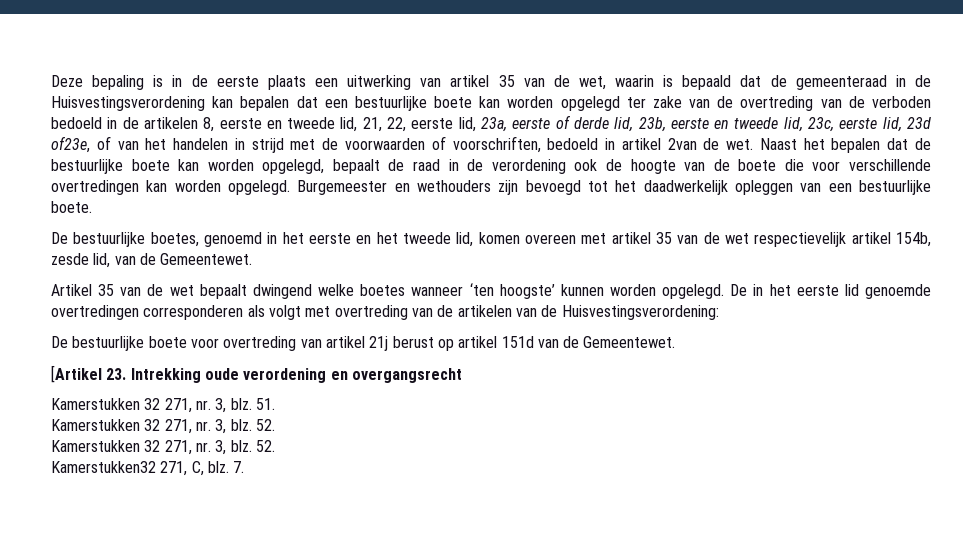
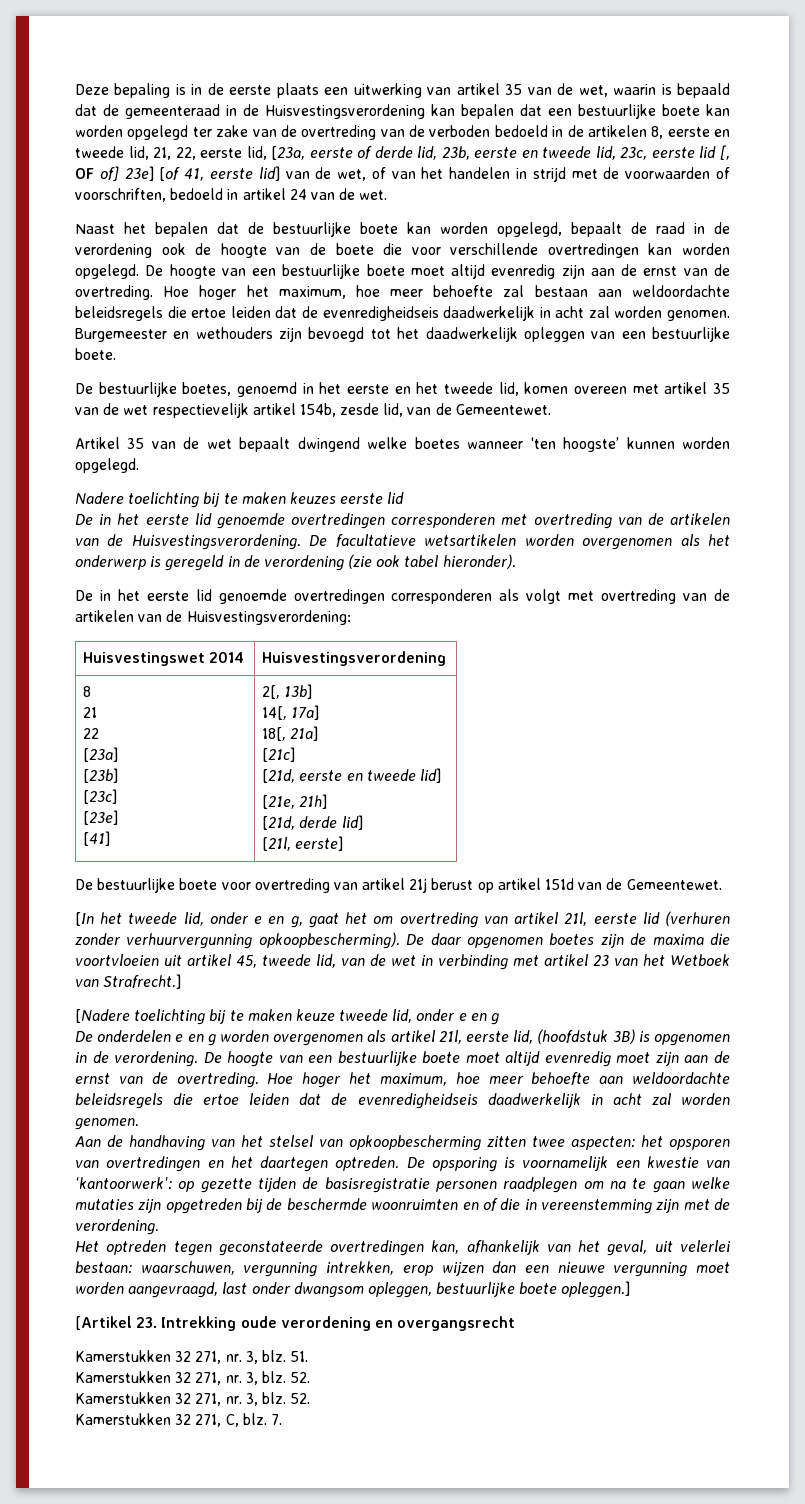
[481,117,507,132] 23a, -> [271,146,306,160] [23a,
[882,117,931,132] [51,136,90,153] lid, 23d of23e, -> [699,145,730,160] [75,166,367,181] lid [, OF of] 23e] [of 41, eerste lid] van de wet,
[667,138,697,150] 2van -> [289,189,335,200] 24 van
(754, 144) none -> (388, 195) //
(290, 187) none -> [145,264,730,279] [75,285,730,300] [75,306,730,321] De hoogte van een bestuurlijke boete moet altijd evenredig zijn aan de ernst van de overtreding. Hoe hoger het maximum, hoe meer behoefte zal bestaan aan weldoordachte beleidsregels die ertoe leiden dat de evenredigheidseis daadwerkelijk in acht zal worden genomen.
(725, 291) none -> [75,492,405,508] [75,513,730,529] [75,534,731,550] [75,554,516,571] // Nadere toelichting bij te maken keuzes eerste lid // De in het eerste lid genoemde overtredingen corresponderen met overtreding van de artikelen van de Huisvestingsverordening. De facultatieve wetsartikelen worden overgenomen als het onderwerp is geregeld in de verordening (zie ook tabel hieronder). //
(719, 312) none -> [83,652,245,666] [262,651,447,666] [83,686,92,697] [83,707,98,718] [83,728,100,739] [83,747,119,762] [83,768,119,783] [83,789,118,804] [83,810,119,825] [83,831,111,846] [262,684,313,699] [262,705,320,720] [262,726,319,741] [262,747,296,762] [262,768,442,783] [262,794,328,809] [262,815,363,830] [262,836,344,851] // Huisvestingswet 2014 | Huisvestingsverordening // 8 // 21 // 22 // [23a] // [23b] // [23c] // [23e] // [41] | 2[, 13b] // 14[, 17a] // 18[, 21a] // [21c] // [21d, eerste en tweede lid] // [21e, 21h] // [21d, derde lid] // [21l, eerste]
(676, 342) none -> [75,911,731,928] [75,932,730,949] [75,954,730,970] [75,974,182,989] [75,1009,500,1025] [75,1029,730,1046] [75,1051,730,1067] [75,1072,730,1088] [75,1093,730,1109] [75,1118,139,1130] [75,1135,730,1151] [75,1156,730,1172] [75,1177,731,1193] [75,1198,730,1214] [75,1219,159,1235] [75,1240,731,1256] [75,1261,730,1277] [75,1281,631,1298] // [In het tweede lid, onder e en g, gaat het om overtreding van artikel 21l, eerste lid (verhuren zonder verhuurvergunning opkoopbescherming). De daar opgenomen boetes zijn de maxima die voortvloeien uit artikel 45, tweede lid, van de wet in verbinding met artikel 23 van het Wetboek van Strafrecht.] // [Nadere toelichting bij te maken keuze tweede lid, onder e en g // De onderdelen e en g worden overgenomen als artikel 21l, eerste lid, (hoofdstuk 3B) is opgenomen in de verordening. De hoogte van een bestuurlijke boete moet altijd evenredig moet zijn aan de ernst van de overtreding. Hoe hoger het maximum, hoe meer behoefte aan weldoordachte beleidsregels die ertoe leiden dat de evenredigheidseis daadwerkelijk in acht zal worden genomen. // Aan de handhaving van het stelsel van opkoopbescherming zitten twee aspecten: het opsporen van overtredingen en het daartegen optreden. De opsporing is voornamelijk een kwestie van ‘kantoorwerk': op gezette tijden de basisregistratie personen raadplegen om na te gaan welke mutaties zijn opgetreden bij de beschermde woonruimten en of die in vereenstemming zijn met de verordening. // Het optreden tegen geconstateerde overtredingen kan, afhankelijk van het geval, uit velerlei bestaan: waarschuwen, vergunning intrekken, erop wijzen dan een nieuwe vergunning moet worden aangevraagd, last onder dwangsom opleggen, bestuurlijke boete opleggen.]
[51,461,156,473] Kamerstukken32 -> [75,1413,192,1425] Kamerstukken 32

